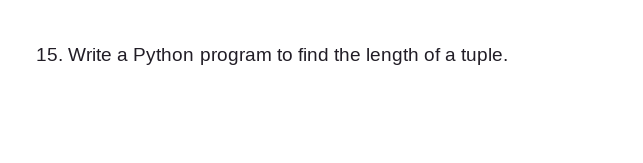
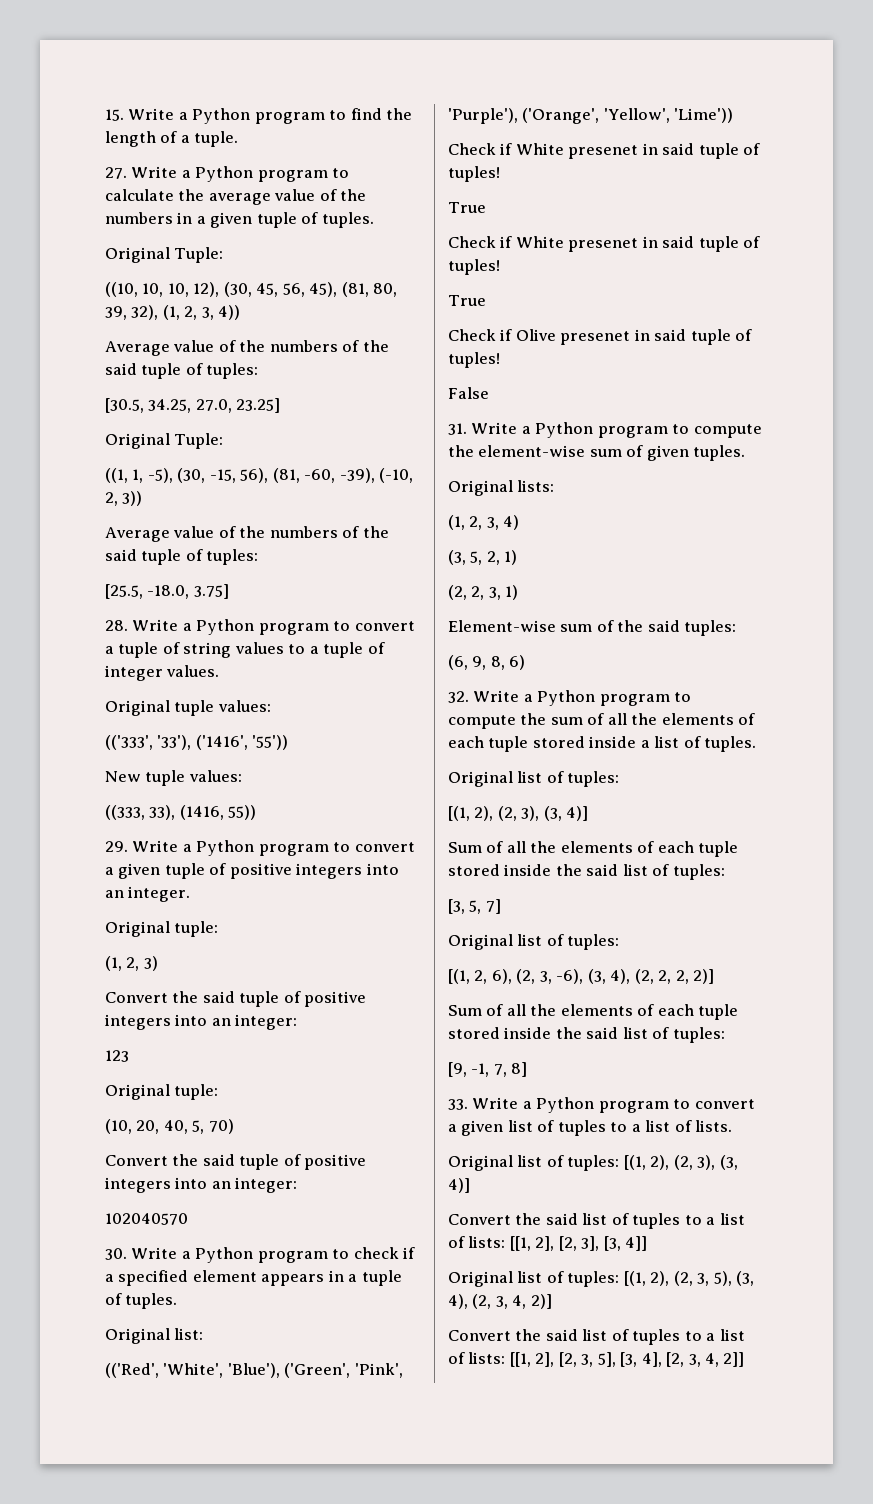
(509, 56) none -> [105,166,350,182] [105,189,367,205] [105,212,374,228] [105,247,224,263] [105,282,398,297] [105,305,241,320] [105,340,389,356] [105,363,259,379] [105,398,281,413] [105,433,224,449] [105,468,414,483] [105,491,143,506] [105,526,389,542] [105,549,259,565] [105,584,229,599] [105,619,415,635] [105,642,385,658] [105,665,220,681] [105,700,271,716] [105,735,289,750] [105,770,242,786] [105,805,257,820] [105,840,415,856] [105,863,399,879] [105,886,191,902] [105,921,219,937] [105,956,158,971] [105,991,367,1007] [105,1014,298,1030] [105,1050,129,1062] [105,1084,219,1100] [105,1119,234,1134] [105,1154,367,1170] [105,1177,298,1193] [105,1213,188,1225] [105,1247,416,1263] [105,1270,402,1286] [105,1293,178,1309] [105,1328,204,1344] [105,1363,403,1378] [448,108,734,124] [448,143,761,159] [448,166,500,182] [448,202,486,213] [448,236,761,252] [448,259,500,275] [448,295,486,306] [448,329,753,345] [448,352,500,368] [448,387,489,399] [448,422,762,438] [448,445,746,461] [448,480,555,496] [448,515,520,530] [448,550,518,565] [448,585,519,600] [448,620,737,636] [448,655,526,670] [448,690,692,706] [448,713,756,729] [448,736,757,752] [448,771,620,787] [448,806,589,821] [448,841,739,857] [448,864,725,880] [448,899,501,914] [448,934,620,950] [448,969,715,984] [448,1004,739,1020] [448,1027,725,1043] [448,1062,528,1077] [448,1097,755,1113] [448,1120,733,1136] [448,1155,738,1171] [448,1178,470,1193] [448,1213,745,1229] [448,1236,648,1251] [448,1271,755,1287] [448,1294,552,1309] [448,1329,745,1345] [448,1352,745,1367] // 27. Write a Python program to calculate the average value of the numbers in a given tuple of tuples. // Original Tuple: // ((10, 10, 10, 12), (30, 45, 56, 45), (81, 80, 39, 32), (1, 2, 3, 4)) // Average value of the numbers of the said tuple of tuples: // [30.5, 34.25, 27.0, 23.25] // Original Tuple: // ((1, 1, -5), (30, -15, 56), (81, -60, -39), (-10, 2, 3)) // Average value of the numbers of the said tuple of tuples: // [25.5, -18.0, 3.75] // 28. Write a Python program to convert a tuple of string values to a tuple of integer values. // Original tuple values: // (('333', '33'), ('1416', '55')) // New tuple values: // ((333, 33), (1416, 55)) // 29. Write a Python program to convert a given tuple of positive integers into an integer. // Original tuple: // (1, 2, 3) // Convert the said tuple of positive integers into an integer: // 123 // Original tuple: // (10, 20, 40, 5, 70) // Convert the said tuple of positive integers into an integer: // 102040570 // 30. Write a Python program to check if a specified element appears in a tuple of tuples. // Original list: // (('Red', 'White', 'Blue'), ('Green', 'Pink', 'Purple'), ('Orange', 'Yellow', 'Lime')) // Check if White presenet in said tuple of tuples! // True // Check if White presenet in said tuple of tuples! // True // Check if Olive presenet in said tuple of tuples! // False // 31. Write a Python program to compute the element-wise sum of given tuples. // Original lists: // (1, 2, 3, 4) // (3, 5, 2, 1) // (2, 2, 3, 1) // Element-wise sum of the said tuples: // (6, 9, 8, 6) // 32. Write a Python program to compute the sum of all the elements of each tuple stored inside a list of tuples. // Original list of tuples: // [(1, 2), (2, 3), (3, 4)] // Sum of all the elements of each tuple stored inside the said list of tuples: // [3, 5, 7] // Original list of tuples: // [(1, 2, 6), (2, 3, -6), (3, 4), (2, 2, 2, 2)] // Sum of all the elements of each tuple stored inside the said list of tuples: // [9, -1, 7, 8] // 33. Write a Python program to convert a given list of tuples to a list of lists. // Original list of tuples: [(1, 2), (2, 3), (3, 4)] // Convert the said list of tuples to a list of lists: [[1, 2], [2, 3], [3, 4]] // Original list of tuples: [(1, 2), (2, 3, 5), (3, 4), (2, 3, 4, 2)] // Convert the said list of tuples to a list of lists: [[1, 2], [2, 3, 5], [3, 4], [2, 3, 4, 2]]

